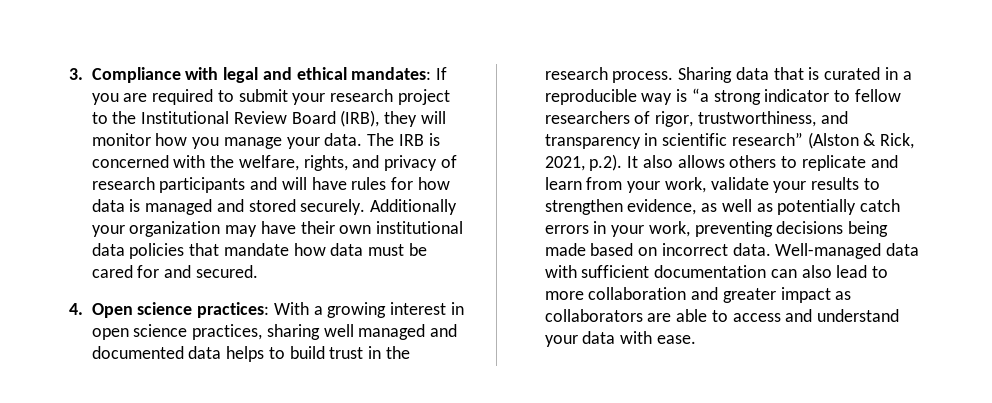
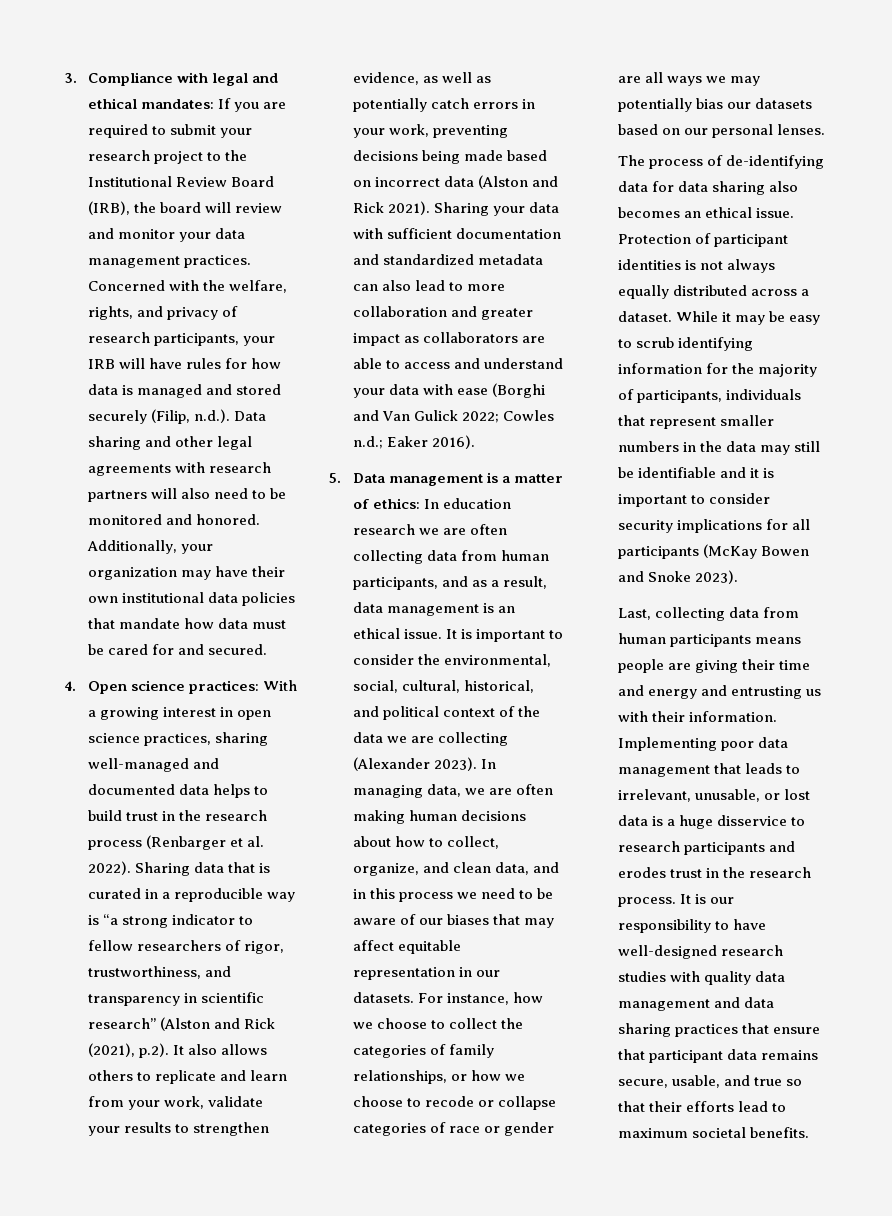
[384,111,446,127] [91,133,440,149] [91,155,169,168] they will monitor how you manage your data. The IRB is concerned -> [133,202,282,213] [87,228,245,242] [87,255,251,268] [87,280,165,291] the board will review and monitor your data management practices. Concerned
[159,177,278,193] participants and -> [153,333,275,346] [87,359,115,369] participants, your IRB
[300,199,458,215] securely. Additionally -> [87,409,266,424] [87,436,252,450] [87,462,271,476] [87,488,286,502] [87,514,260,525] [86,540,177,554] securely (Filip, n.d.). Data sharing and other legal agreements with research partners will also need to be monitored and honored. Additionally,
[323,324,426,340] well managed -> [87,758,189,772] well-managed
[612,71,674,83] process. -> [87,835,264,850] [87,861,131,875] process (Renbarger et al. 2022).
[863,133,915,149] [544,156,585,171] & Rick, 2021, -> [213,1018,275,1029] [87,1043,135,1057] and Rick (2021),
[732,243,882,259] data. Well-managed -> [443,175,558,189] [352,201,525,216] data (Alston and Rick 2021). Sharing your
(767, 271) none -> [352,254,543,265] and standardized metadata
[656,335,696,344] ease. -> [456,383,545,398] [352,410,554,423] [352,435,475,449] [329,472,563,486] [352,498,511,509] [352,524,507,535] [352,550,549,564] [352,576,547,590] [352,602,515,616] [352,628,563,642] [352,654,551,667] [352,680,534,693] [352,706,540,720] [352,732,508,746] [352,757,496,771] [352,784,553,798] [352,810,526,824] [352,836,499,849] [352,862,559,876] [352,888,553,902] [352,914,554,928] [352,940,461,954] [352,967,500,980] [352,992,543,1005] [352,1018,523,1029] [352,1044,494,1058] [352,1070,525,1084] [352,1096,556,1110] [352,1122,554,1136] [617,72,760,86] [617,98,812,112] [617,124,825,138] [617,155,824,169] [617,181,798,195] [617,207,794,218] [617,233,788,247] [617,259,775,273] [617,285,809,299] [617,311,820,325] [617,337,753,351] [617,363,817,377] [617,389,801,403] [617,415,774,429] [617,441,820,455] [617,467,774,478] [617,493,770,507] [617,519,810,533] [617,544,809,559] [617,570,738,584] [617,607,799,621] [617,633,801,647] [617,659,810,673] [617,685,821,699] [617,711,777,722] [617,737,788,751] [617,763,800,777] [617,789,810,802] [617,815,805,829] [617,841,795,855] [617,867,811,878] [617,894,734,907] [617,919,766,933] [617,945,783,959] [617,971,785,985] [617,997,774,1011] [617,1023,820,1037] [617,1049,818,1063] [617,1075,802,1088] [617,1101,786,1112] [617,1127,809,1138] ease (Borghi and Van Gulick 2022; Cowles n.d.; Eaker 2016). // 5. Data management is a matter of ethics: In education research we are often collecting data from human participants, and as a result, data management is an ethical issue. It is important to consider the environmental, social, cultural, historical, and political context of the data we are collecting (Alexander 2023). In managing data, we are often making human decisions about how to collect, organize, and clean data, and in this process we need to be aware of our biases that may affect equitable representation in our datasets. For instance, how we choose to collect the categories of family relationships, or how we choose to recode or collapse categories of race or gender are all ways we may potentially bias our datasets based on our personal lenses. // The process of de-identifying data for data sharing also becomes an ethical issue. Protection of participant identities is not always equally distributed across a dataset. While it may be easy to scrub identifying information for the majority of participants, individuals that represent smaller numbers in the data may still be identifiable and it is important to consider security implications for all participants (McKay Bowen and Snoke 2023). // Last, collecting data from human participants means people are giving their time and energy and entrusting us with their information. Implementing poor data management that leads to irrelevant, unusable, or lost data is a huge disservice to research participants and erodes trust in the research process. It is our responsibility to have well-designed research studies with quality data management and data sharing practices that ensure that participant data remains secure, usable, and true so that their efforts lead to maximum societal benefits.

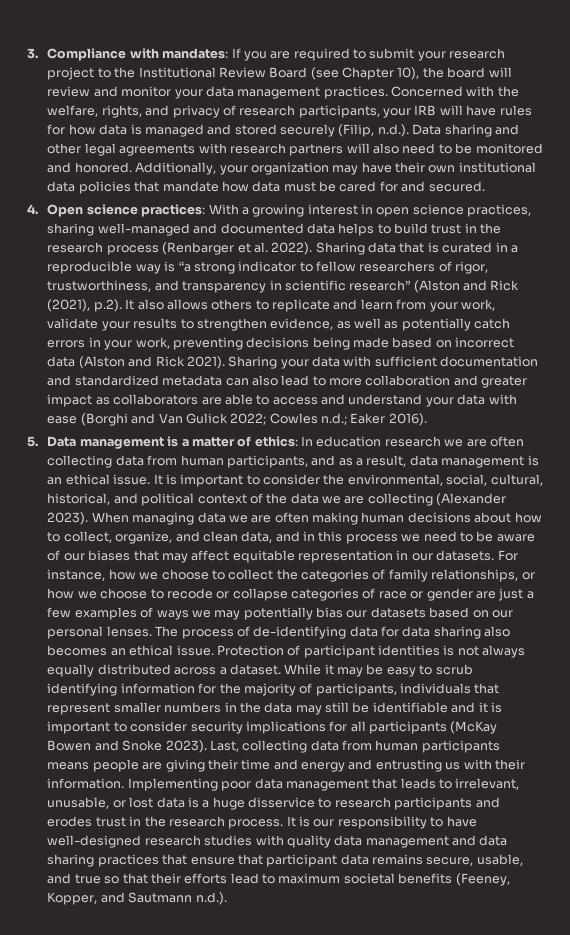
[211,73,278,86] [87,98,137,109] legal and ethical -> (159, 53) none
[87,201,130,215] (IRB), -> [310,67,420,80] (see Chapter 10),
[480,759,496,769] [352,784,461,798] In managing data, -> [91,512,226,525] When managing data
[644,72,663,83] all -> [498,588,534,601] [47,607,154,620] just a few examples of
(825, 129) // -> (152, 631) none
(738, 577) // -> (207, 746) none
[749,1127,809,1138] benefits. -> [398,873,510,886] [47,892,227,905] benefits (Feeney, Kopper, and Sautmann n.d.).

